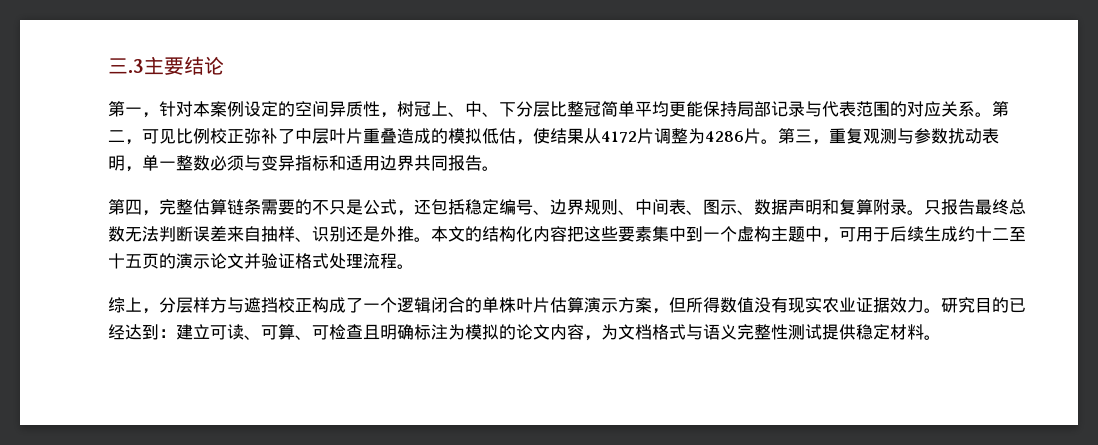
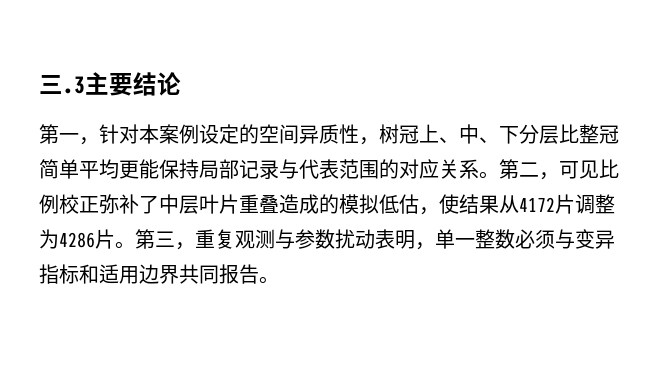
[108,199,1026,216] [108,226,1026,243] [108,253,414,269] [108,297,1026,314] [108,324,941,341] // 第四，完整估算链条需要的不只是公式，还包括稳定编号、边界规则、中间表、图示、数据声明和复算附录。只报告最终总数无法判断误差来自抽样、识别还是外推。本文的结构化内容把这些要素集中到一个虚构主题中，可用于后续生成约十二至十五页的演示论文并验证格式处理流程。 // 综上，分层样方与遮挡校正构成了一个逻辑闭合的单株叶片估算演示方案，但所得数值没有现实农业证据效力。研究目的已经达到：建立可读、可算、可检查且明确标注为模拟的论文内容，为文档格式与语义完整性测试提供稳定材料。 -> (279, 280) none

